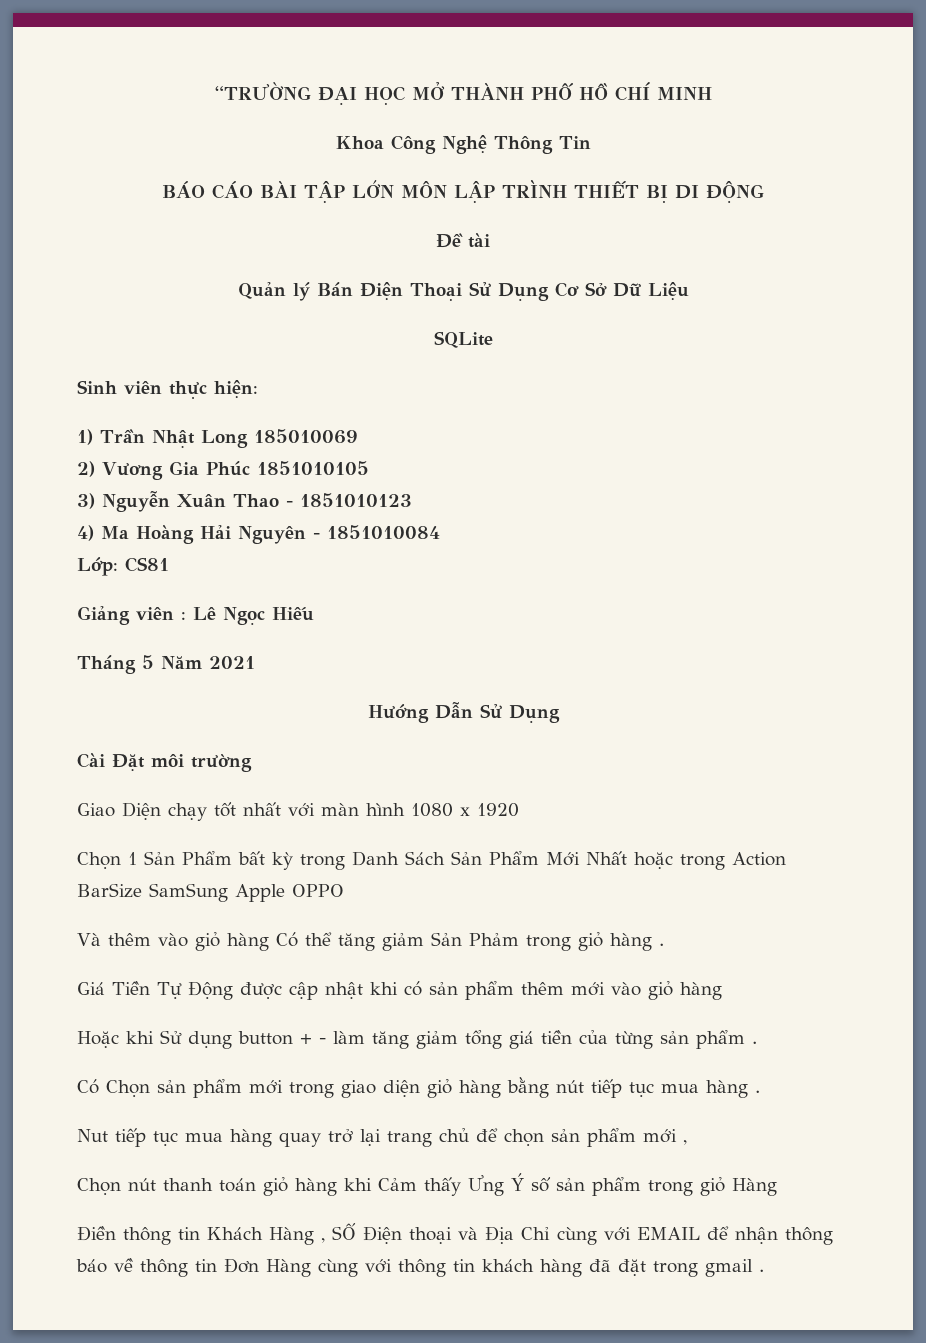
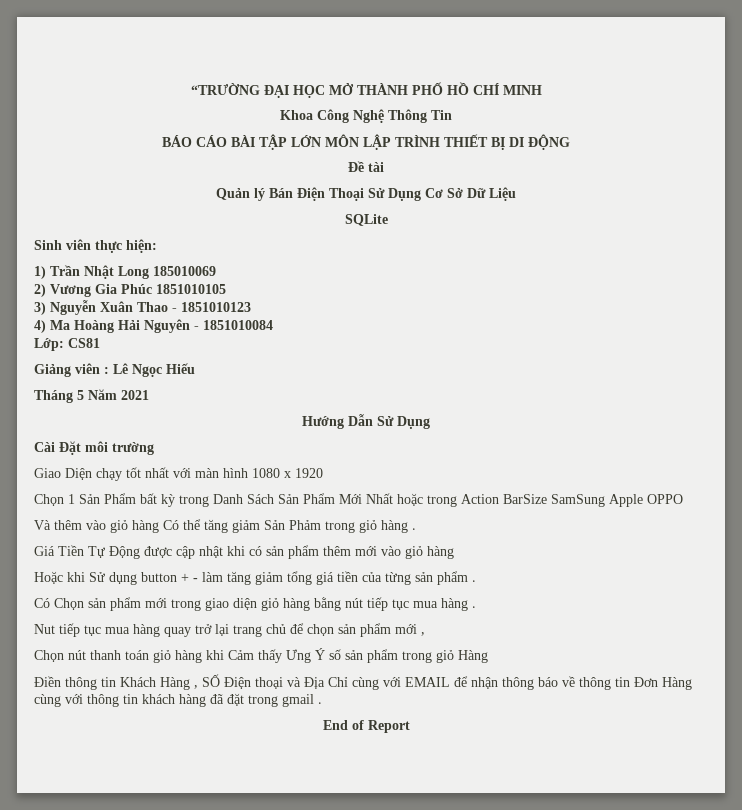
(764, 1270) none -> [322,720,410,733] // End of Report

